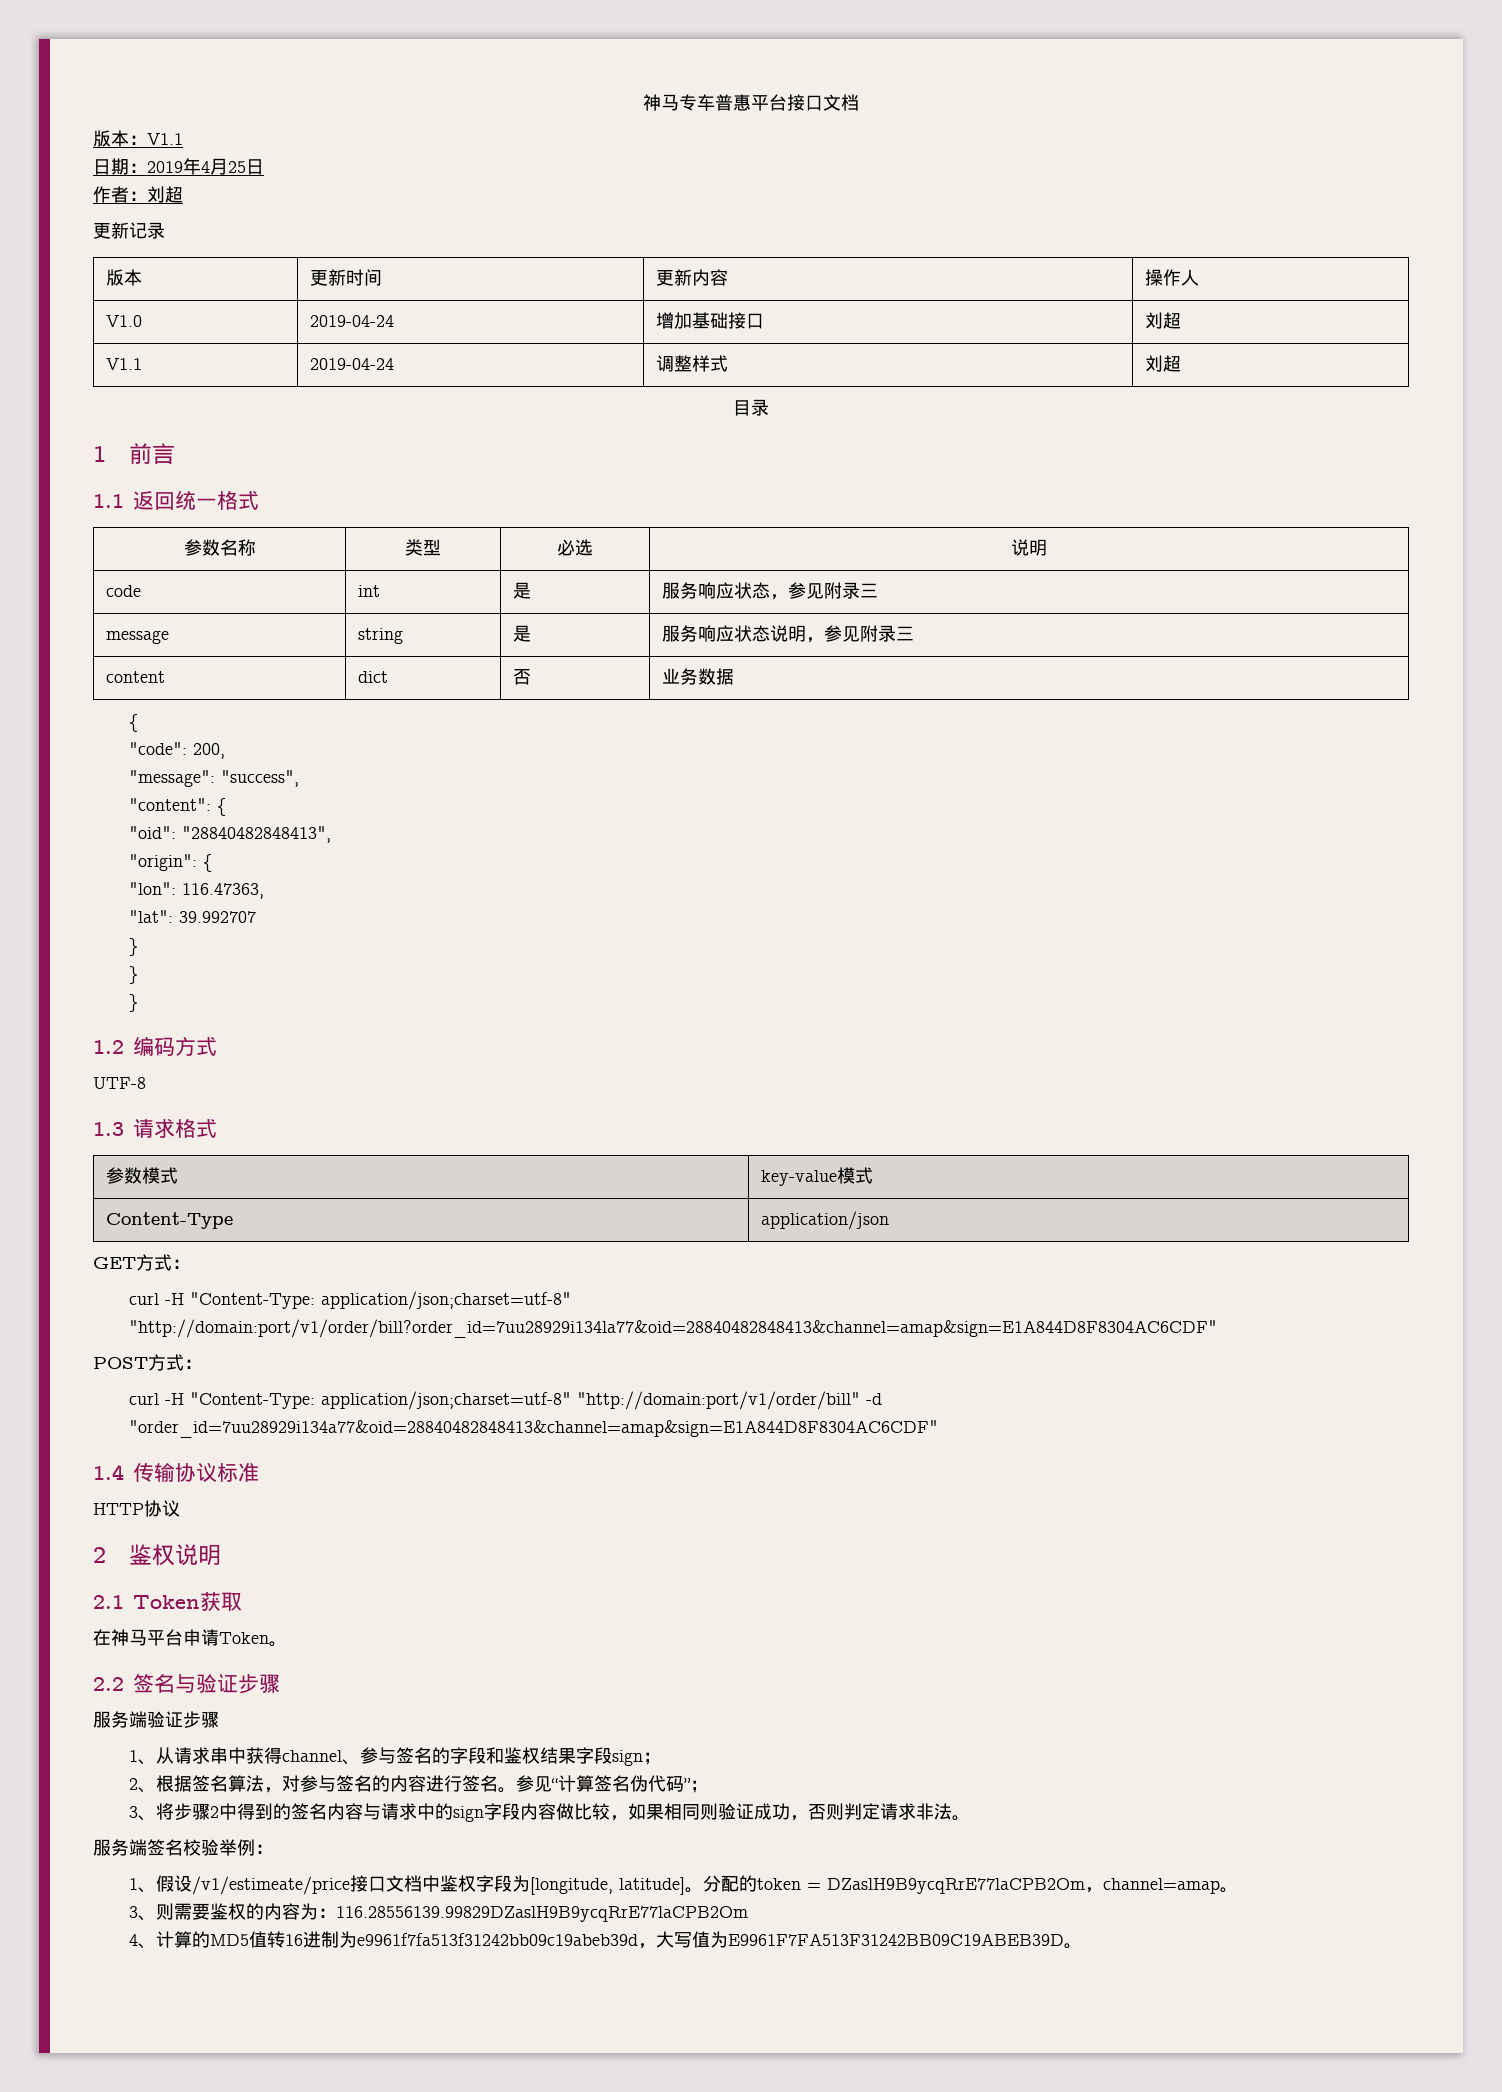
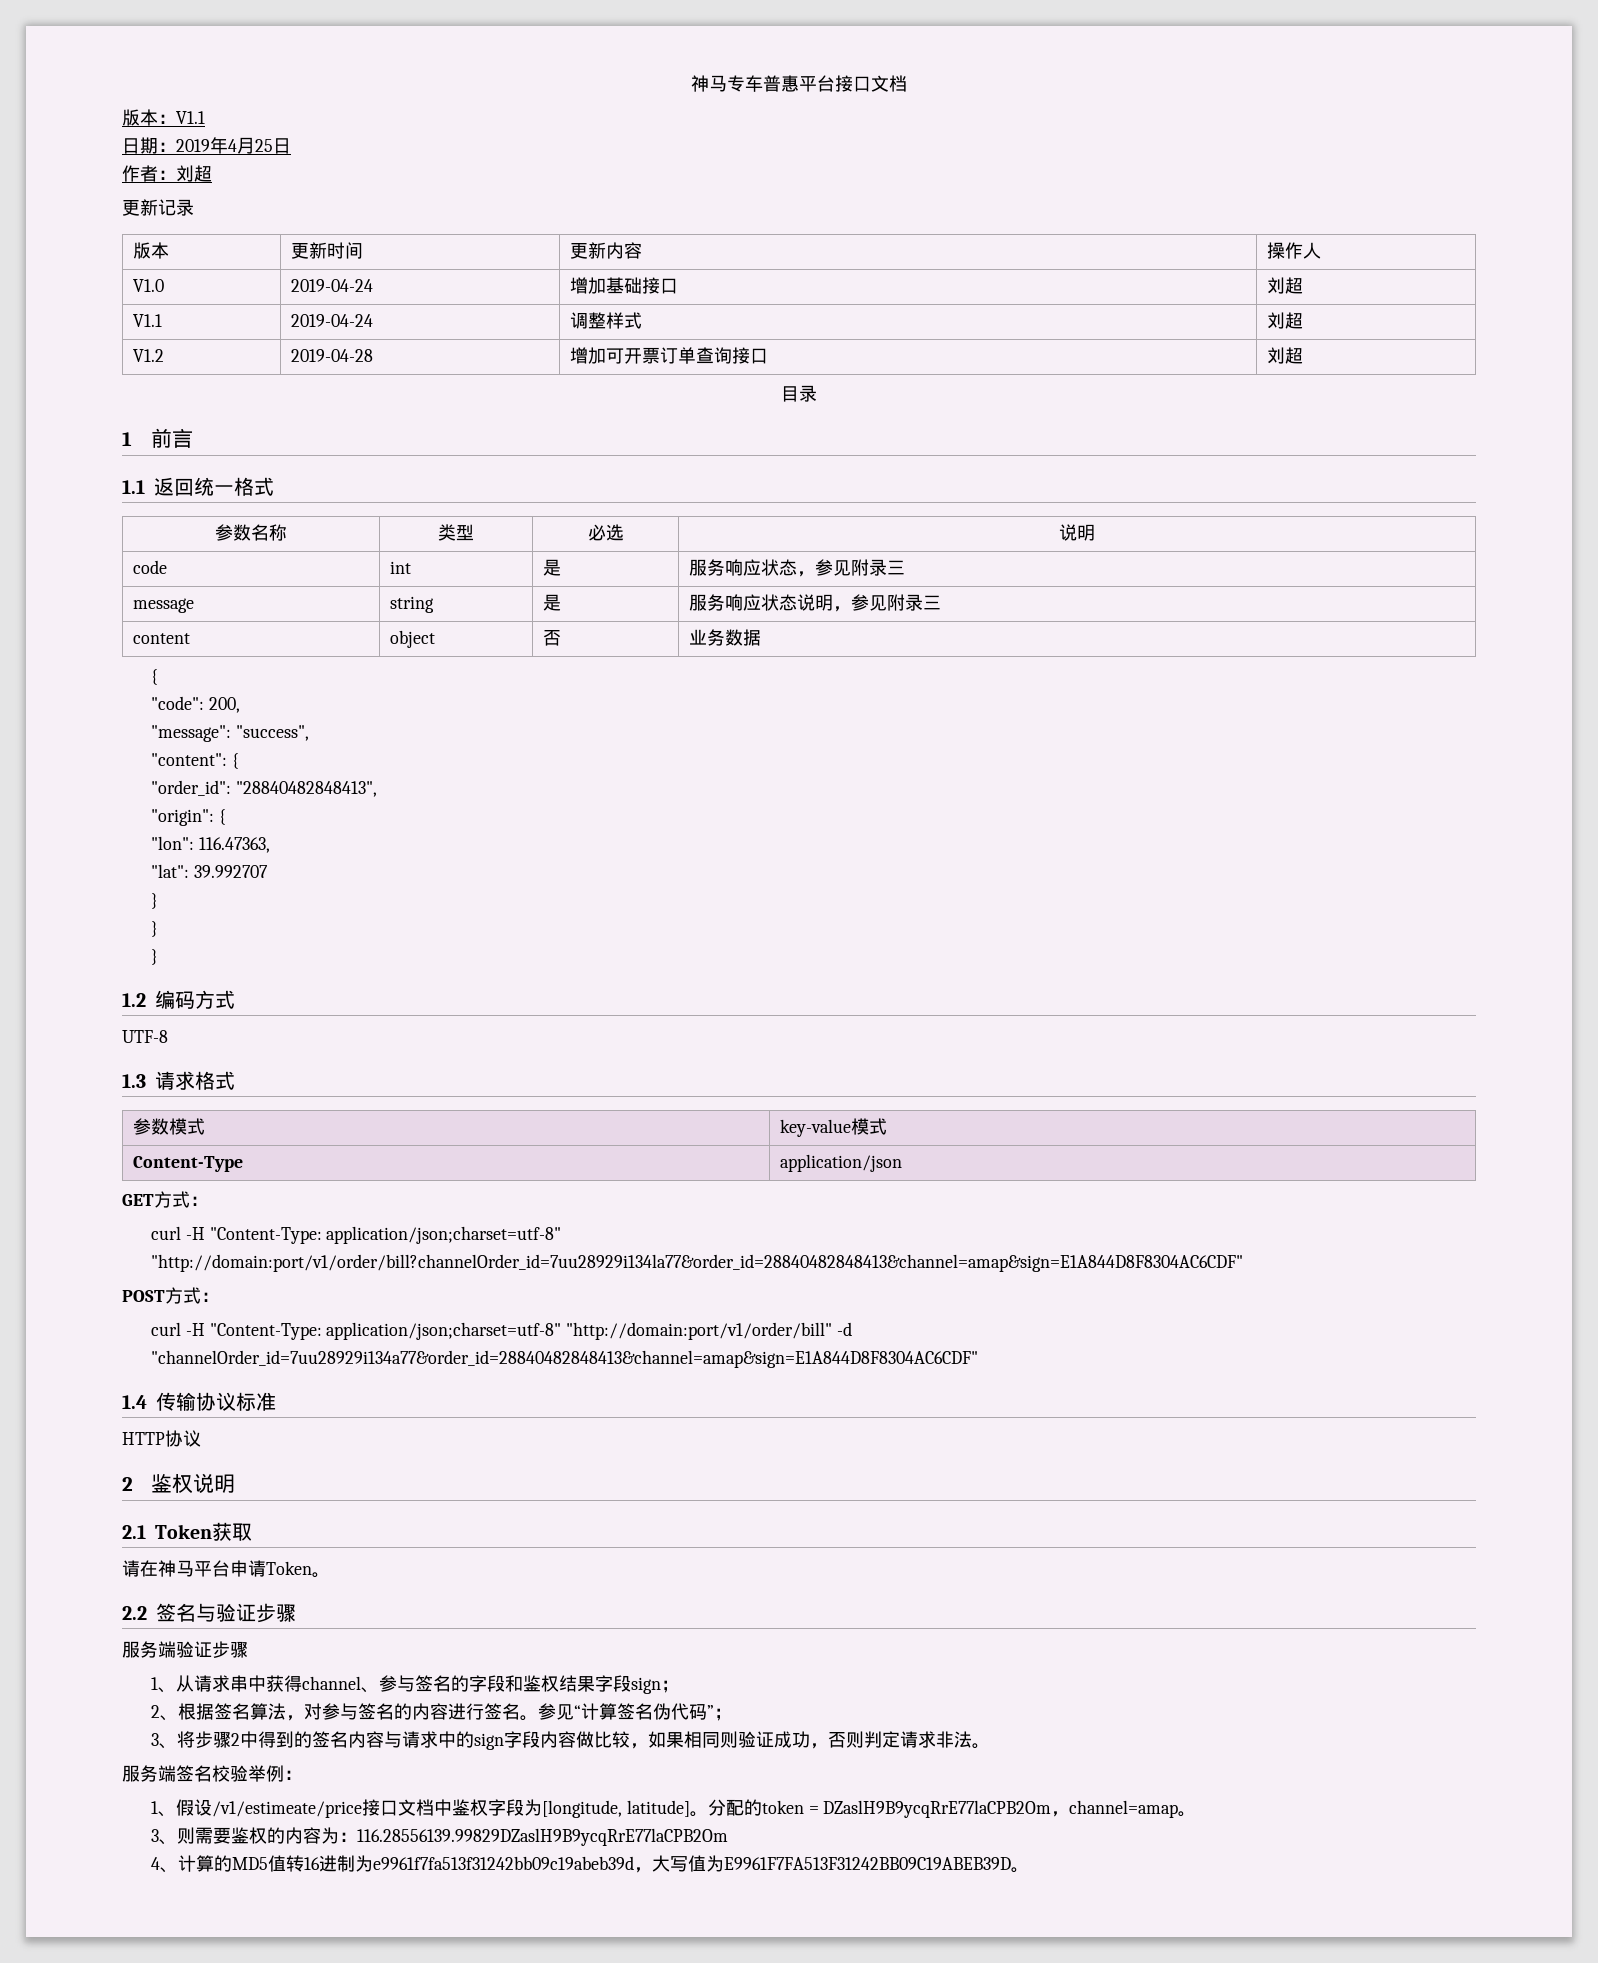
(1182, 363) none -> [132,349,164,362] [290,349,373,362] [569,347,768,364] [1266,347,1303,364] // V1.2 | 2019-04-28 | 增加可开票订单查询接口 | 刘超
[358,671,389,683] dict -> [389,630,435,648] object
[128,826,176,839] "oid": -> [150,780,231,796] "order_id":
[128,1319,1217,1338] "http://domain:port/v1/order/bill?order_id=7uu28929i134la77&oid=28840482848413&channel=amap&sign=E1A844D8F8304AC6CDF" -> [150,1254,1243,1272] "http://domain:port/v1/order/bill?channelOrder_id=7uu28929i134la77&order_id=28840482848413&channel=amap&sign=E1A844D8F8304AC6CDF"
[128,1420,938,1438] "order_id=7uu28929i134a77&oid=28840482848413&channel=amap&sign=E1A844D8F8304AC6CDF" -> [150,1350,978,1368] "channelOrder_id=7uu28929i134a77&order_id=28840482848413&channel=amap&sign=E1A844D8F8304AC6CDF"
(242, 1601) none -> [122,1560,140,1577] 请

